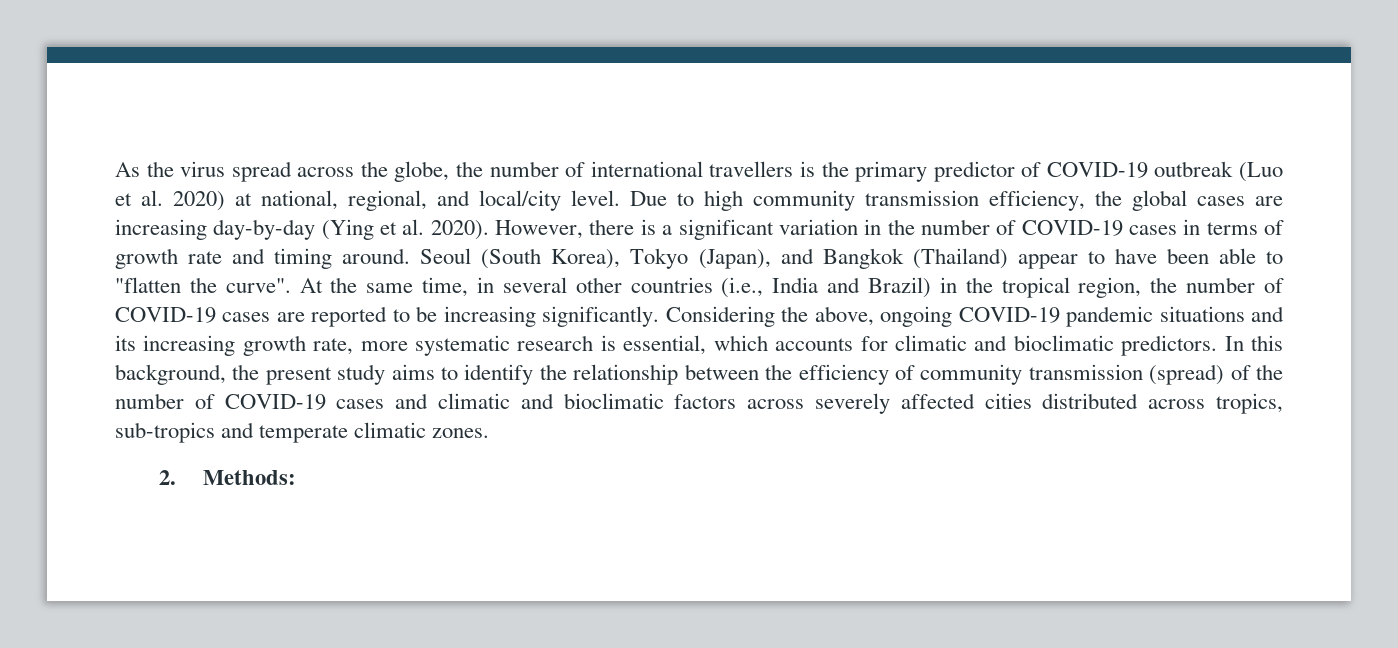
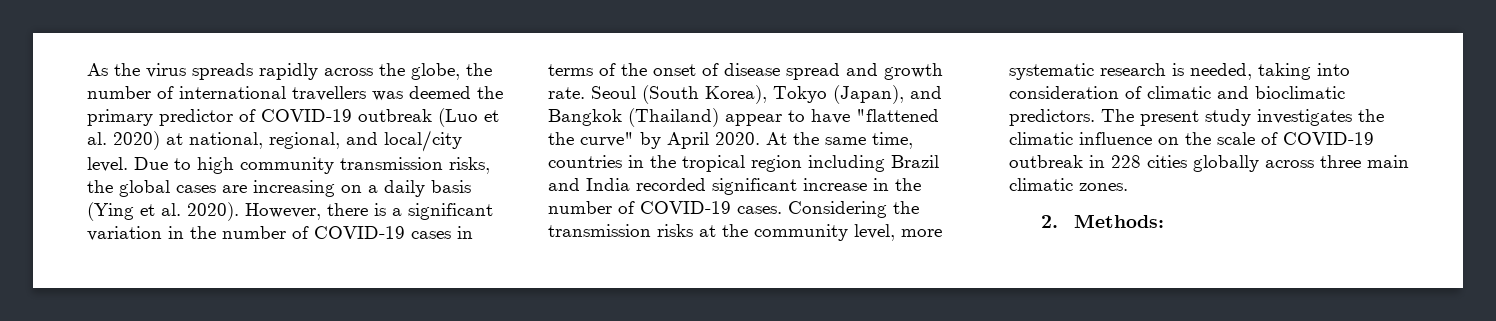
[231,161,292,182] spread -> [192,63,318,80] spreads rapidly
[799,161,815,177] is -> [372,86,471,101] was deemed
[989,190,1085,211] efficiency, -> [449,157,490,174] risks,
[213,219,316,240] day-by-day -> [341,180,471,197] on a daily basis
[115,248,411,269] growth rate and timing around. -> [621,63,943,80] [548,87,585,99] the onset of disease spread and growth rate.
[1166,248,1283,264] [115,277,1285,298] [115,306,1284,327] [115,335,1283,356] [115,364,1283,385] [115,393,1283,414] [115,422,349,443] been able to "flatten the curve". At the same time, in several other countries (i.e., India and Brazil) in the tropical region, the number of COVID-19 cases are reported to be increasing significantly. Considering the above, ongoing COVID-19 pandemic situations and its increasing growth rate, more systematic research is essential, which accounts for climatic and bioclimatic predictors. In this background, the present study aims to identify the relationship between the efficiency of community transmission (spread) of the number of COVID-19 cases and climatic and bioclimatic factors across severely affected cities distributed across tropics, sub-tropics and temperate -> [856,109,939,122] [548,132,913,149] [548,155,939,172] [548,178,921,195] [548,201,919,218] [548,224,942,241] [1009,63,1350,80] [1009,86,1345,99] [1009,109,1384,126] [1009,132,1374,145] [1009,155,1409,172] "flattened the curve" by April 2020. At the same time, countries in the tropical region including Brazil and India recorded significant increase in the number of COVID-19 cases. Considering the transmission risks at the community level, more systematic research is needed, taking into consideration of climatic and bioclimatic predictors. The present study investigates the climatic influence on the scale of COVID-19 outbreak in 228 cities globally across three main

